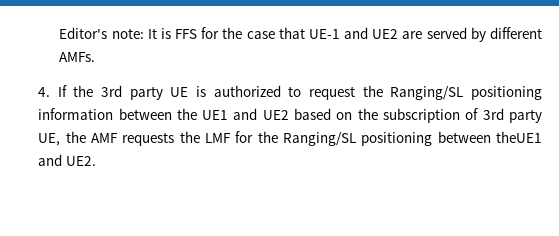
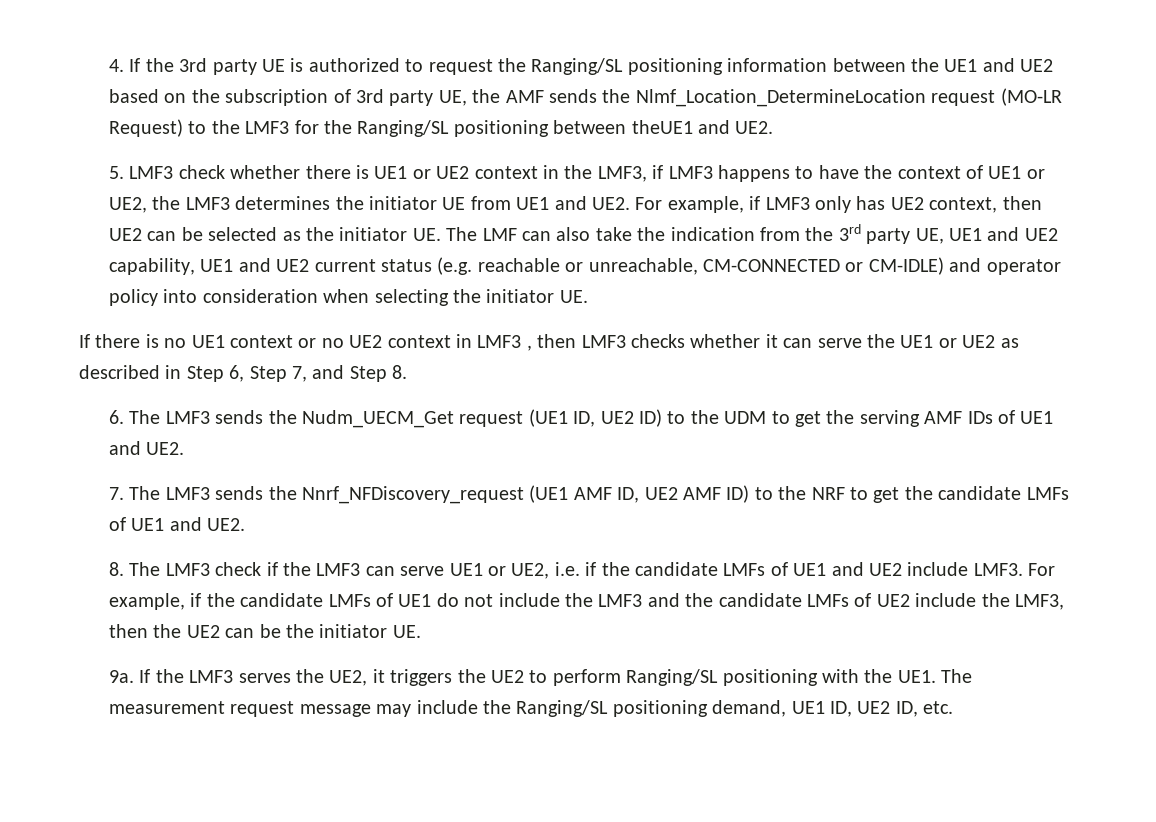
[59,27,542,42] [59,52,96,62] Editor's note: It is FFS for the case that UE-1 and UE2 are served by different AMFs. // -> (109, 65) none
[122,131,231,146] requests the LMF -> [549,88,1062,107] [109,119,290,137] sends the Nlmf_Location_DetermineLocation request (MO-LR Request) to the LMF3
(96, 161) none -> [109,165,1045,182] [109,196,1042,213] [109,224,1058,244] [109,257,1061,275] [109,289,588,306] [79,334,1019,351] [79,365,408,382] [109,409,1054,428] [109,441,185,455] [109,485,1069,504] [109,517,246,531] [109,562,1056,579] [109,593,1065,610] [109,624,421,638] [109,669,973,686] [109,700,954,717] // 5. LMF3 check whether there is UE1 or UE2 context in the LMF3, if LMF3 happens to have the context of UE1 or UE2, the LMF3 determines the initiator UE from UE1 and UE2. For example, if LMF3 only has UE2 context, then UE2 can be selected as the initiator UE. The LMF can also take the indication from the 3rd party UE, UE1 and UE2 capability, UE1 and UE2 current status (e.g. reachable or unreachable, CM-CONNECTED or CM-IDLE) and operator policy into consideration when selecting the initiator UE. // If there is no UE1 context or no UE2 context in LMF3 , then LMF3 checks whether it can serve the UE1 or UE2 as described in Step 6, Step 7, and Step 8. // 6. The LMF3 sends the Nudm_UECM_Get request (UE1 ID, UE2 ID) to the UDM to get the serving AMF IDs of UE1 and UE2. // 7. The LMF3 sends the Nnrf_NFDiscovery_request (UE1 AMF ID, UE2 AMF ID) to the NRF to get the candidate LMFs of UE1 and UE2. // 8. The LMF3 check if the LMF3 can serve UE1 or UE2, i.e. if the candidate LMFs of UE1 and UE2 include LMF3. For example, if the candidate LMFs of UE1 do not include the LMF3 and the candidate LMFs of UE2 include the LMF3, then the UE2 can be the initiator UE. // 9a. If the LMF3 serves the UE2, it triggers the UE2 to perform Ranging/SL positioning with the UE1. The measurement request message may include the Ranging/SL positioning demand, UE1 ID, UE2 ID, etc.

